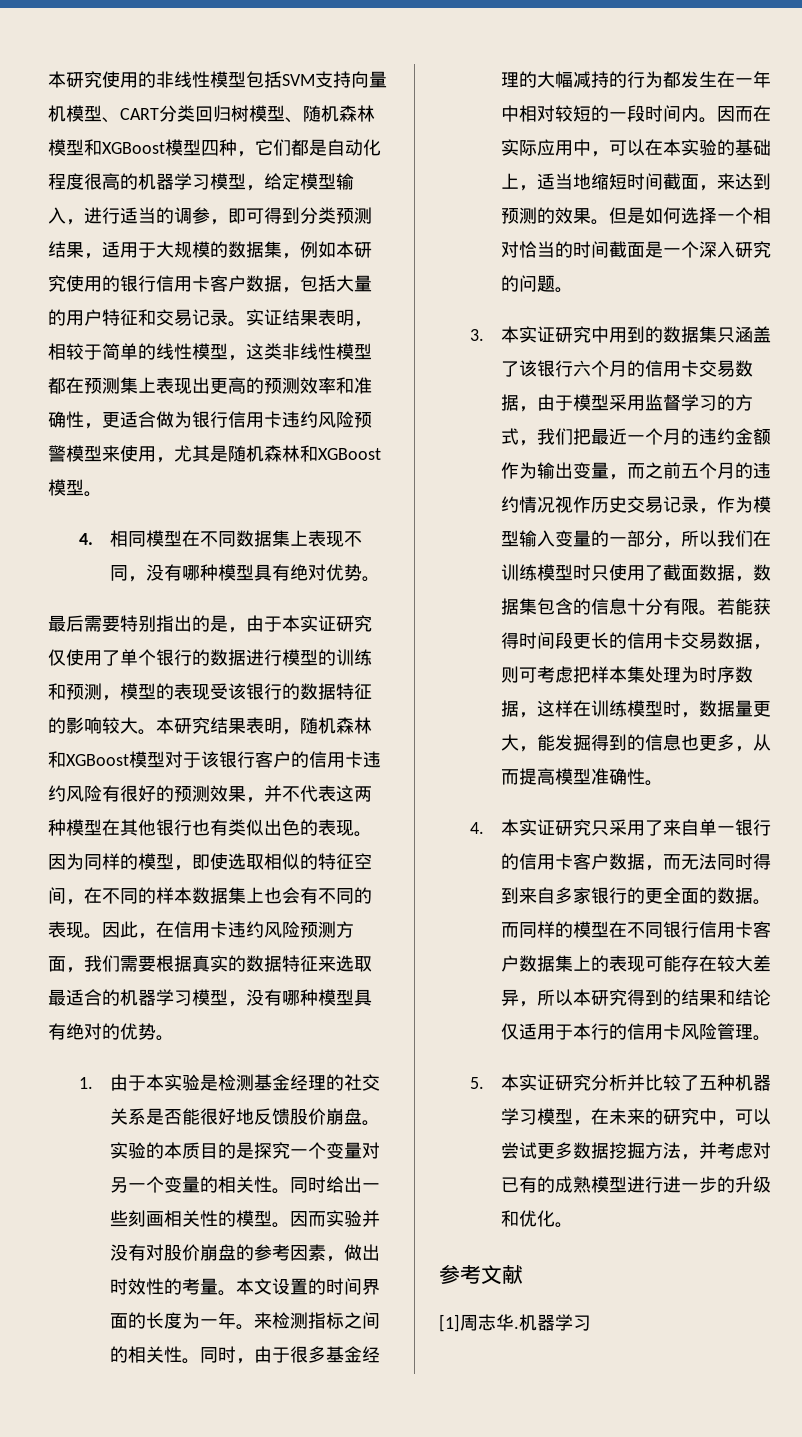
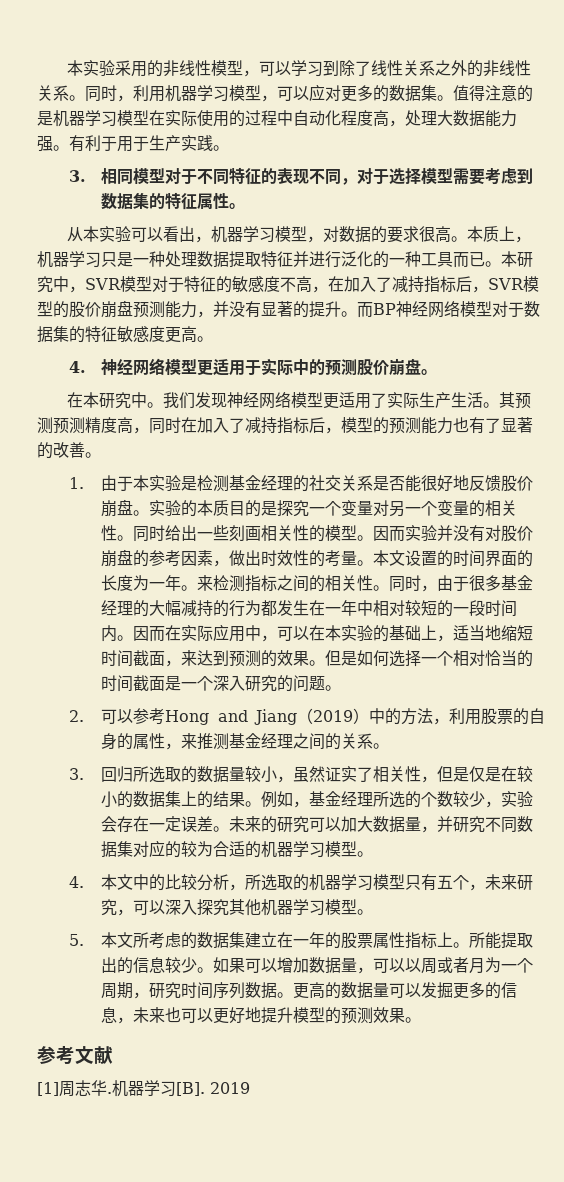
[48,71,120,88] 本研究使 -> [66,60,131,76] 本实验采
[246,71,387,88] [48,105,375,123] [48,139,381,157] [48,173,354,191] [48,207,372,225] [48,241,372,259] [48,275,372,293] [48,309,372,327] [48,343,372,361] [48,377,372,394] [48,411,372,429] [48,445,381,463] [48,479,102,497] [78,533,93,545] 包括SVM支持向量机模型、CART分类回归树模型、随机森林模型和XGBoost模型四种，它们都是自动化程度很高的机器学习模型，给定模型输入，进行适当的调参，即可得到分类预测结果，适用于大规模的数据集，例如本研究使用的银行信用卡客户数据，包括大量的用户特征和交易记录。实证结果表明，相较于简单的线性模型，这类非线性模型都在预测集上表现出更高的预测效率和准确性，更适合做为银行信用卡违约风险预警模型来使用，尤其是随机森林和XGBoost模型。 // 4. -> [242,60,531,77] [37,84,533,102] [37,110,517,127] [37,135,229,152] [68,170,86,182] ，可以学习到除了线性关系之外的非线性关系。同时，利用机器学习模型，可以应对更多的数据集。值得注意的是机器学习模型在实际使用的过程中自动化程度高，处理大数据能力强。有利于用于生产实践。 // 3.
[181,530,362,547] [109,564,380,582] [48,615,372,633] [48,649,372,666] [48,683,372,701] [48,717,372,735] [48,751,381,768] [48,785,372,803] [48,819,372,837] [48,853,372,871] [48,887,372,905] [48,921,354,939] [48,955,372,973] [48,989,372,1007] [48,1023,156,1040] 在不同数据集上表现不同，没有哪种模型具有绝对优势。 // 最后需要特别指出的是，由于本实证研究仅使用了单个银行的数据进行模型的训练和预测，模型的表现受该银行的数据特征的影响较大。本研究结果表明，随机森林和XGBoost模型对于该银行客户的信用卡违约风险有很好的预测效果，并不代表这两种模型在其他银行也有类似出色的表现。因为同样的模型，即使选取相似的特征空间，在不同的样本数据集上也会有不同的表现。因此，在信用卡违约风险预测方面，我们需要根据真实的数据特征来选取最适合的机器学习模型，没有哪种模型具有绝对的优势 -> [164,167,533,185] [100,192,245,210] [66,226,531,243] [37,251,533,268] [37,276,539,293] [37,300,540,318] [37,326,213,343] [68,358,437,376] [66,391,531,409] [37,417,533,434] [37,442,85,459] 对于不同特征的表现不同，对于选择模型需要考虑到数据集的特征属性。 // 从本实验可以看出，机器学习模型，对数据的要求很高。本质上，机器学习只是一种处理数据提取特征并进行泛化的一种工具而已。本研究中，SVR模型对于特征的敏感度不高，在加入了减持指标后，SVR模型的股价崩盘预测能力，并没有显著的提升。而BP神经网络模型对于数据集的特征敏感度更高。 // 4.神经网络模型更适用于实际中的预测股价崩盘。 // 在本研究中。我们发现神经网络模型更适用了实际生产生活。其预测预测精度高，同时在加入了减持指标后，模型的预测能力也有了显著的改善
[469,326,771,343] [500,360,753,377] [500,394,753,412] [500,428,771,446] [500,462,771,480] [500,496,771,514] [500,530,771,548] [500,564,771,582] [500,598,771,616] [500,632,771,650] [500,666,753,683] [500,700,771,718] [500,734,771,752] [500,768,663,786] [469,819,771,836] [500,853,771,871] [500,887,771,905] [500,921,771,938] [500,955,771,972] [500,989,771,1007] [500,1023,771,1041] [469,1074,771,1091] [500,1108,771,1126] [500,1142,771,1160] [500,1176,771,1193] [500,1210,555,1227] 3.本实证研究中用到的数据集只涵盖了该银行六个月的信用卡交易数据，由于模型采用监督学习的方式，我们把最近一个月的违约金额作为输出变量，而之前五个月的违约情况视作历史交易记录，作为模型输入变量的一部分，所以我们在训练模型时只使用了截面数据，数据集包含的信息十分有限。若能获得时间段更长的信用卡交易数据，则可考虑把样本集处理为时序数据，这样在训练模型时，数据量更大，能发掘得到的信息也更多，从而提高模型准确性。 // 4.本实证研究只采用了来自单一银行的信用卡客户数据，而无法同时得到来自多家银行的更全面的数据。而同样的模型在不同银行信用卡客户数据集上的表现可能存在较大差异，所以本研究得到的结果和结论仅适用于本行的信用卡风险管理。 // 5.本实证研究分析并比较了五种机器学习模型，在未来的研究中，可以尝试更多数据挖掘方法，并考虑对已有的成熟模型进行进一步的升级和优化 -> [68,708,545,725] [100,733,389,750] [68,766,533,783] [100,791,533,808] [100,816,533,833] [100,840,373,858] [68,874,533,891] [100,899,373,916] [68,932,533,949] [100,957,533,974] [100,982,517,999] [100,1007,405,1024] 2.可以参考Hong and Jiang（2019）中的方法，利用股票的自身的属性，来推测基金经理之间的关系。 // 3.回归所选取的数据量较小，虽然证实了相关性，但是仅是在较小的数据集上的结果。例如，基金经理所选的个数较少，实验会存在一定误差。未来的研究可以加大数据量，并研究不同数据集对应的较为合适的机器学习模型。 // 4.本文中的比较分析，所选取的机器学习模型只有五个，未来研究，可以深入探究其他机器学习模型。 // 5.本文所考虑的数据集建立在一年的股票属性指标上。所能提取出的信息较少。如果可以增加数据量，可以以周或者月为一个周期，研究时间序列数据。更高的数据量可以发掘更多的信息，未来也可以更好地提升模型的预测效果
(591, 1323) none -> [176,1082,250,1096] [B]. 2019

